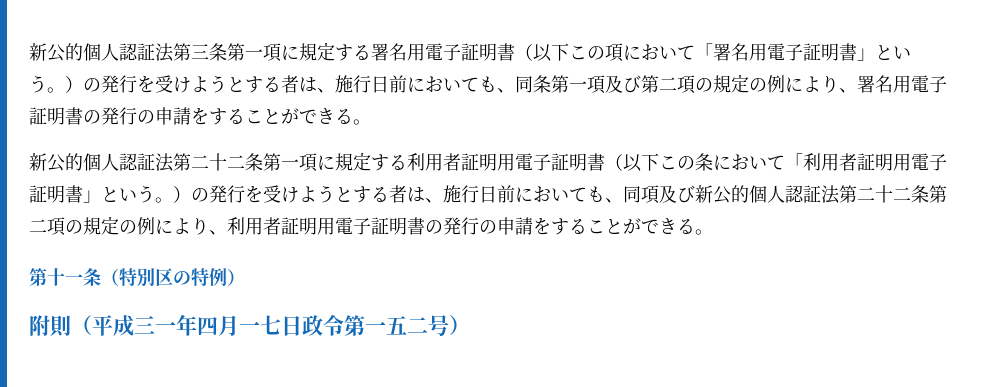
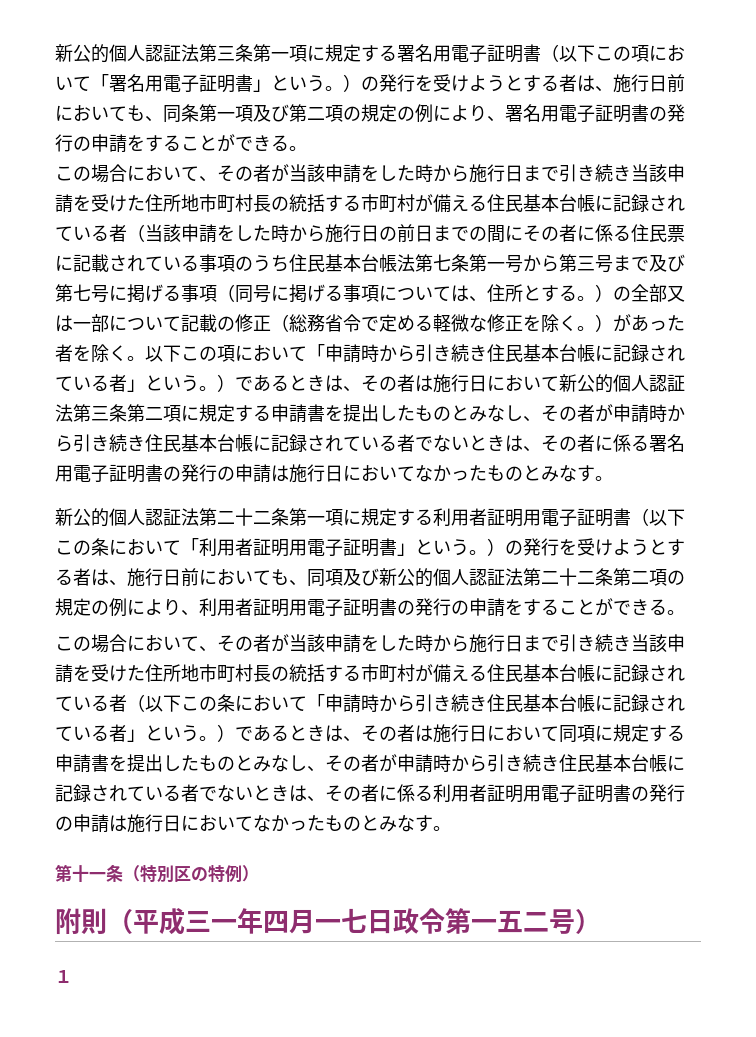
(371, 122) none -> [55,164,685,183] [55,194,685,213] [55,224,685,243] [55,254,685,273] [55,284,685,303] [55,314,685,332] [55,344,685,363] [55,374,685,393] [55,404,685,423] [55,434,685,453] [55,464,613,483] // この場合において、その者が当該申請をした時から施行日まで引き続き当該申請を受けた住所地市町村長の統括する市町村が備える住民基本台帳に記録されている者（当該申請をした時から施行日の前日までの間にその者に係る住民票に記載されている事項のうち住民基本台帳法第七条第一号から第三号まで及び第七号に掲げる事項（同号に掲げる事項については、住所とする。）の全部又は一部について記載の修正（総務省令で定める軽微な修正を除く。）があった者を除く。以下この項において「申請時から引き続き住民基本台帳に記録されている者」という。）であるときは、その者は施行日において新公的個人認証法第三条第二項に規定する申請書を提出したものとみなし、その者が申請時から引き続き住民基本台帳に記録されている者でないときは、その者に係る署名用電子証明書の発行の申請は施行日においてなかったものとみなす。
(713, 232) none -> [55,634,685,653] [55,664,685,683] [55,694,685,713] [55,724,685,743] [55,754,685,773] [55,784,685,803] [55,814,451,833] // この場合において、その者が当該申請をした時から施行日まで引き続き当該申請を受けた住所地市町村長の統括する市町村が備える住民基本台帳に記録されている者（以下この条において「申請時から引き続き住民基本台帳に記録されている者」という。）であるときは、その者は施行日において同項に規定する申請書を提出したものとみなし、その者が申請時から引き続き住民基本台帳に記録されている者でないときは、その者に係る利用者証明用電子証明書の発行の申請は施行日においてなかったものとみなす。
(470, 325) none -> [55,970,72,983] // １

